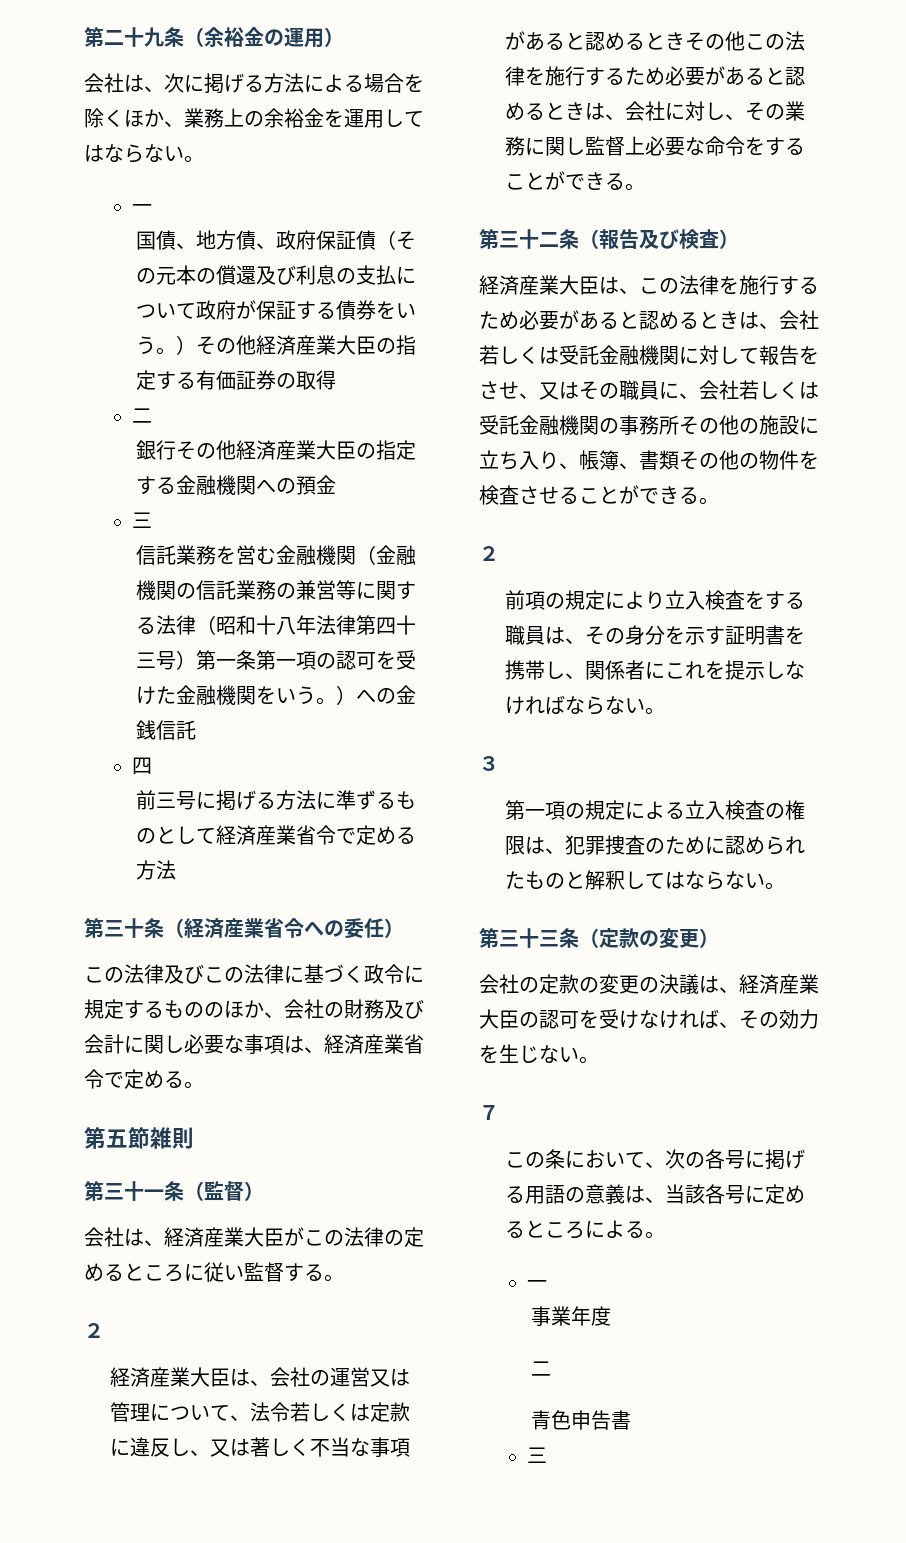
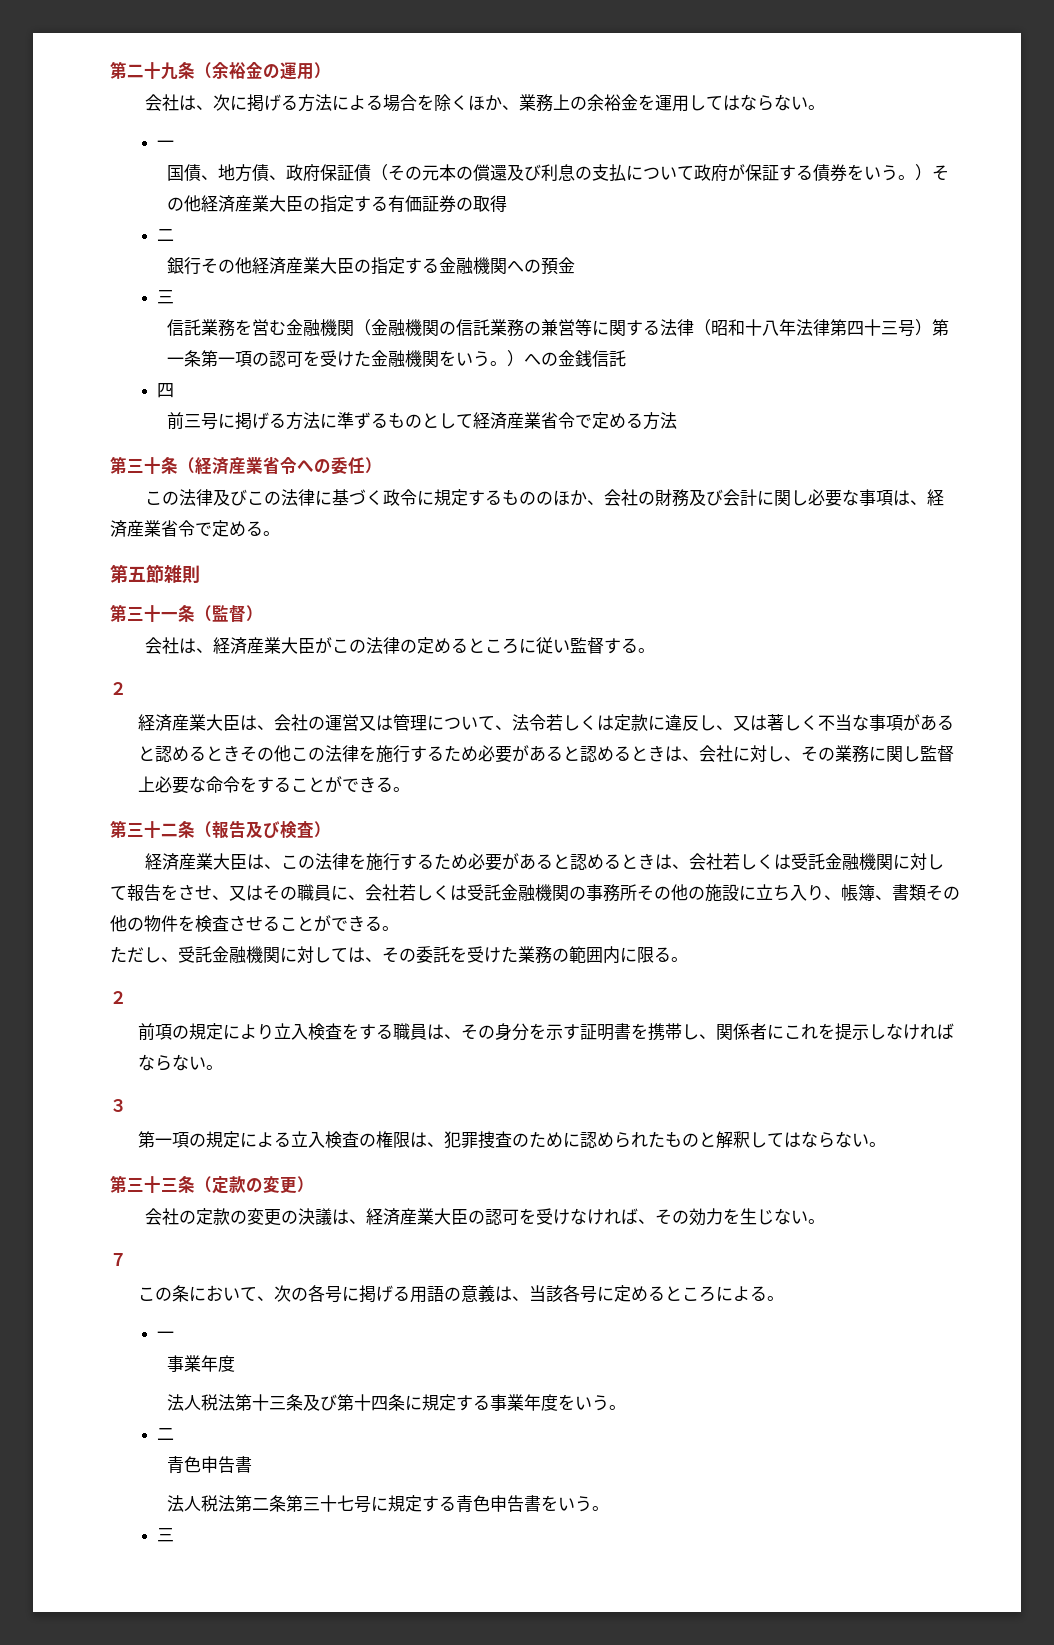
(719, 501) none -> [110,946,688,964] // ただし、受託金融機関に対しては、その委託を受けた業務の範囲内に限る。
[531,1361,552,1376] [531,1410,632,1430] 二 // 青色申告書 -> [166,1394,626,1411] [157,1428,175,1440] [166,1456,252,1474] [166,1495,609,1513] 法人税法第十三条及び第十四条に規定する事業年度をいう。 // 二 // 青色申告書 // 法人税法第二条第三十七号に規定する青色申告書をいう。

